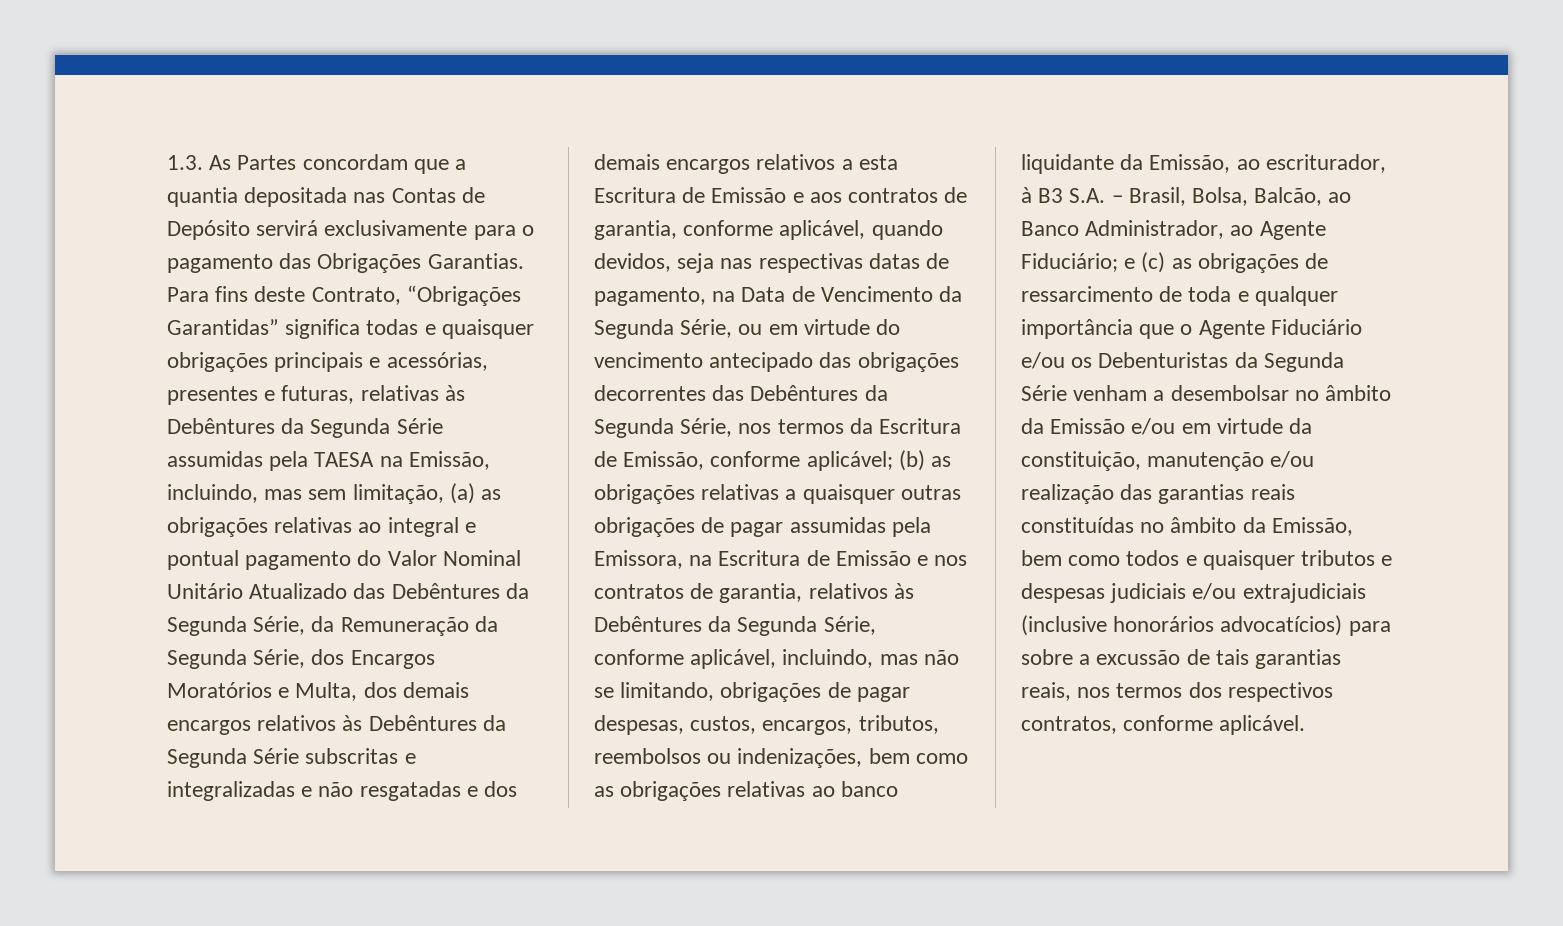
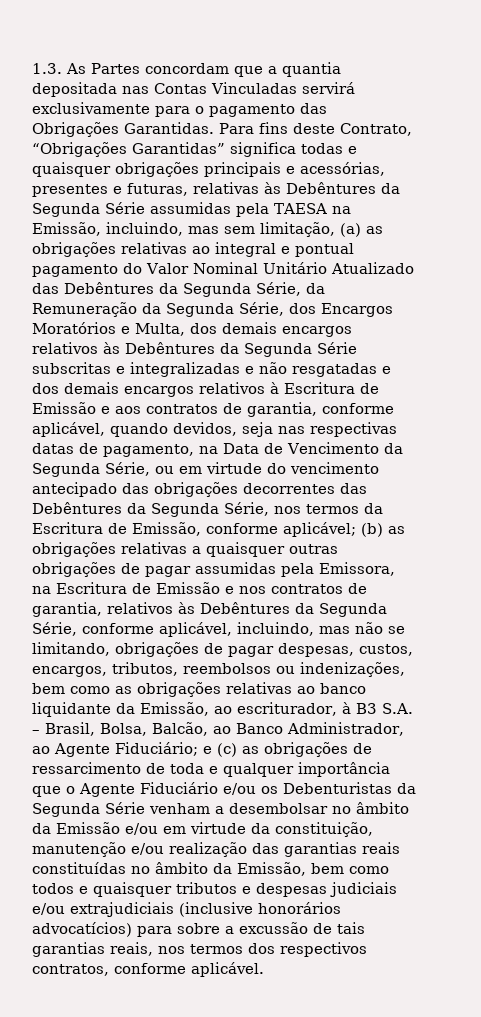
[461,187,485,203] [167,220,250,240] de Depósito -> [211,82,297,94] Vinculadas
[427,253,524,269] Garantias. -> [124,122,214,134] Garantidas.
[841,155,898,170] a esta -> [270,382,279,394] à

